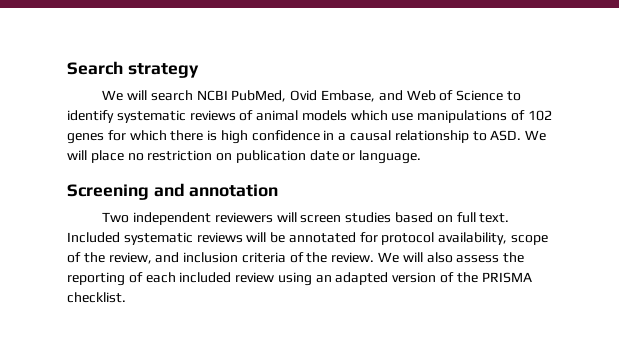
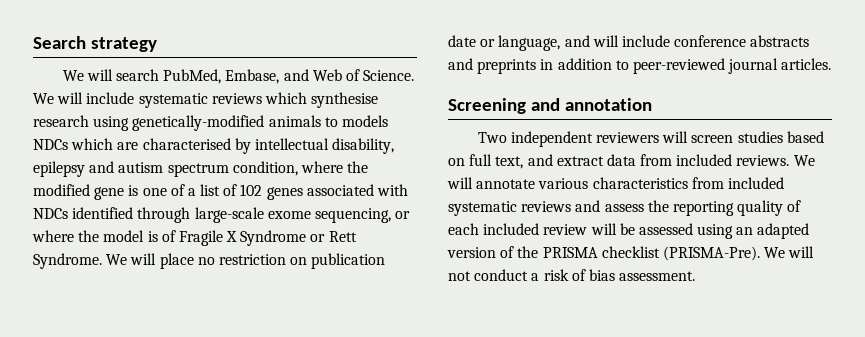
[196,90,318,102] NCBI PubMed, Ovid -> [163,69,222,84] PubMed,
[456,90,521,101] [67,110,552,123] [67,130,522,144] Science to identify systematic reviews of animal models which use manipulations of 102 genes for which there is high confidence in a causal relationship to ASD. -> [363,70,415,81] [33,92,379,108] [33,115,388,131] [33,138,395,154] [33,161,369,177] [33,184,409,200] [33,207,411,223] [32,230,357,246] [33,253,102,269] Science. We will include systematic reviews which synthesise research using genetically-modified animals to models NDCs which are characterised by intellectual disability, epilepsy and autism spectrum condition, where the modified gene is one of a list of 102 genes associated with NDCs identified through large-scale exome sequencing, or where the model is of Fragile X Syndrome or Rett Syndrome.
[359,150,422,164] language. -> [498,35,810,51] [448,58,832,74] language, and will include conference abstracts and preprints in addition to peer-reviewed journal articles.
[479,213,510,223] [67,232,549,245] [67,252,453,264] text. Included systematic reviews will be annotated for protocol availability, scope of the review, and inclusion criteria of the review. We will also -> [495,154,815,169] [447,177,784,189] [448,200,601,216] text, and extract data from included reviews. We will annotate various characteristics from included systematic reviews and
(125, 279) none -> [737,200,784,216] quality
(275, 277) none -> [590,223,693,235] will be assessed
[67,292,126,303] checklist. -> [601,246,815,261] [448,269,696,281] checklist (PRISMA-Pre). We will not conduct a risk of bias assessment.

